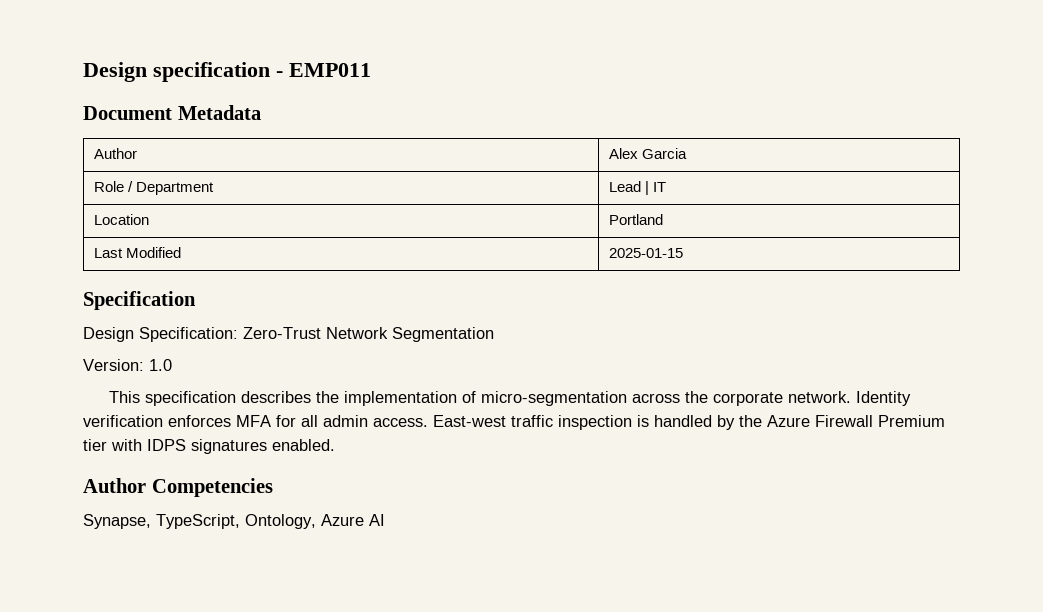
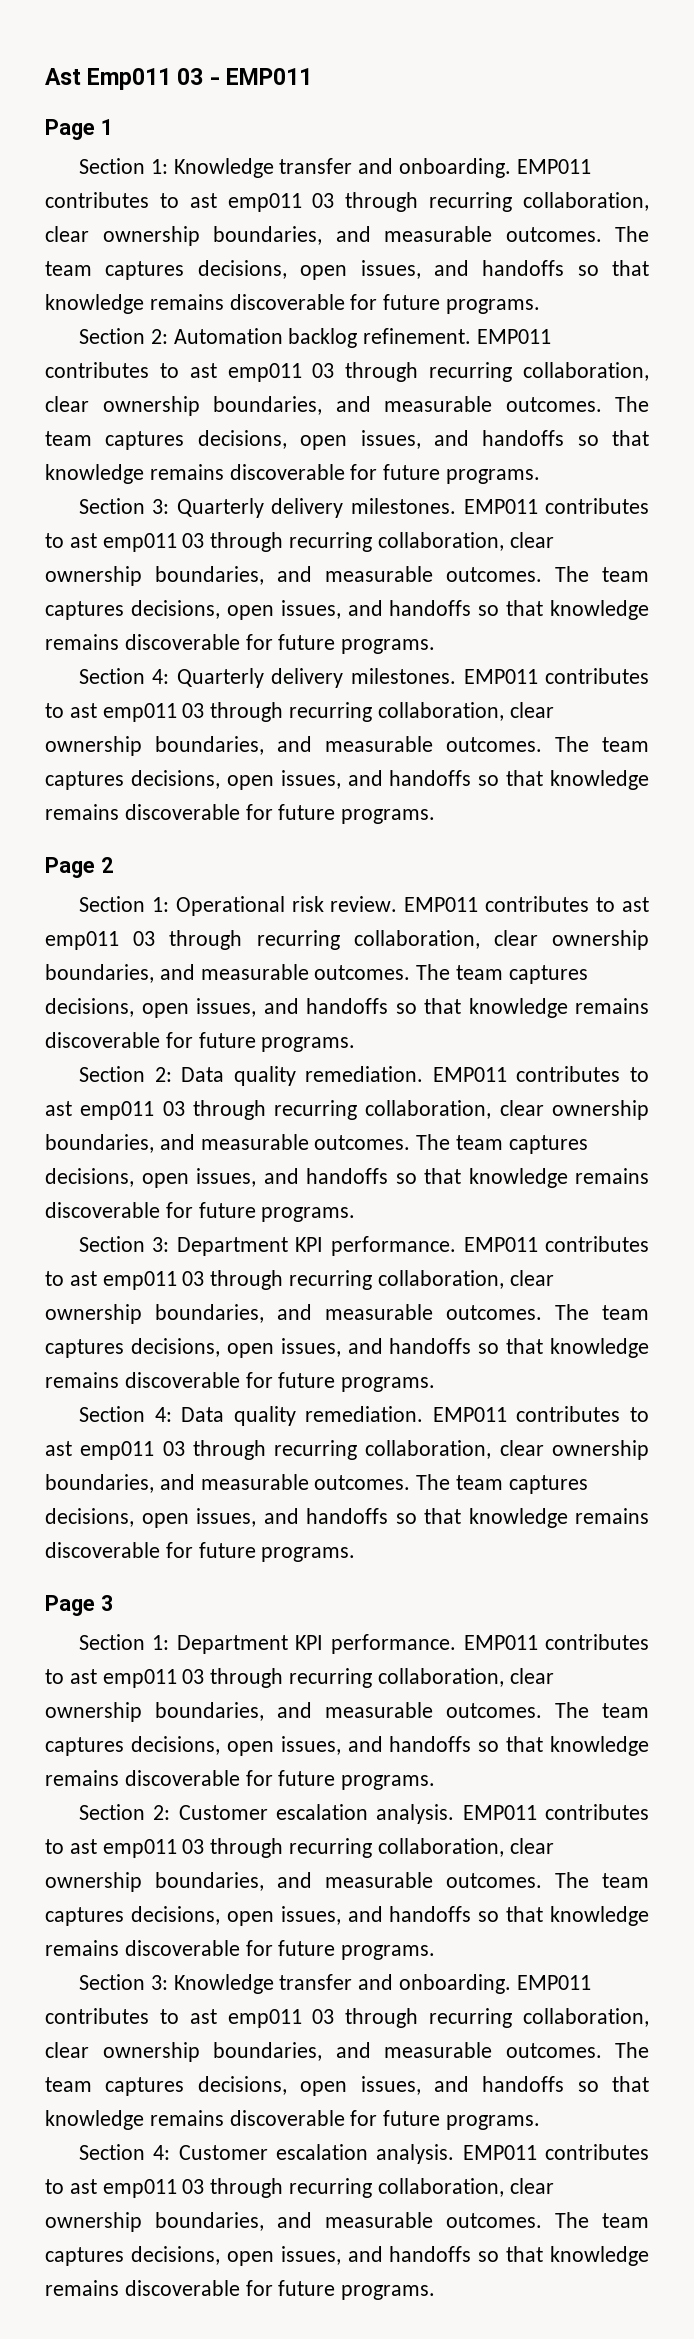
[83,62,270,82] Design specification -> [45,68,204,90] Ast Emp011 03
[83,105,261,120] [93,148,137,159] [608,148,688,159] [93,181,215,195] [608,181,667,195] [93,214,149,225] [608,214,663,225] [93,247,182,258] [608,248,683,258] [83,291,196,310] [83,327,494,342] [83,359,172,371] [108,391,911,406] [83,415,945,430] [83,439,335,454] [83,478,273,497] [83,514,385,529] Document Metadata // Author | Alex Garcia // Role / Department | Lead | IT // Location | Portland // Last Modified | 2025-01-15 // Specification // Design Specification: Zero-Trust Network Segmentation // Version: 1.0 // This specification describes the implementation of micro-segmentation across the corporate network. Identity verification enforces MFA for all admin access. East-west traffic inspection is handled by the Azure Firewall Premium tier with IDPS signatures enabled. // Author Competencies // Synapse, TypeScript, Ontology, Azure AI -> [45,119,113,140] [78,158,591,178] [45,192,649,212] [45,226,649,246] [45,260,649,280] [45,294,541,314] [78,328,552,348] [45,362,649,382] [45,396,649,416] [45,430,649,450] [45,464,541,484] [78,498,649,518] [45,532,554,552] [45,566,649,586] [45,600,649,620] [45,634,436,654] [78,668,649,688] [45,702,554,722] [45,736,649,756] [45,770,649,790] [45,804,436,824] [45,857,113,878] [78,896,650,916] [45,930,649,950] [45,964,588,984] [45,998,649,1018] [45,1032,356,1052] [78,1066,650,1086] [45,1100,649,1120] [45,1134,588,1154] [45,1168,649,1188] [45,1202,356,1222] [78,1236,649,1256] [45,1270,554,1290] [45,1304,649,1324] [45,1338,649,1358] [45,1372,436,1392] [78,1406,650,1426] [45,1440,649,1460] [45,1474,588,1494] [45,1508,649,1528] [45,1542,356,1562] [45,1595,113,1616] [78,1634,649,1654] [45,1668,554,1688] [45,1702,649,1722] [45,1736,649,1756] [45,1770,436,1790] [78,1804,649,1824] [45,1838,554,1858] [45,1872,649,1892] [45,1906,649,1926] [45,1940,436,1960] [78,1974,591,1994] [45,2008,649,2028] [45,2042,649,2062] [45,2076,649,2096] [45,2110,541,2130] [78,2144,649,2164] [45,2178,554,2198] [45,2212,649,2232] [45,2246,649,2266] [45,2280,436,2300] Page 1 // Section 1: Knowledge transfer and onboarding. EMP011 contributes to ast emp011 03 through recurring collaboration, clear ownership boundaries, and measurable outcomes. The team captures decisions, open issues, and handoffs so that knowledge remains discoverable for future programs. // Section 2: Automation backlog refinement. EMP011 contributes to ast emp011 03 through recurring collaboration, clear ownership boundaries, and measurable outcomes. The team captures decisions, open issues, and handoffs so that knowledge remains discoverable for future programs. // Section 3: Quarterly delivery milestones. EMP011 contributes to ast emp011 03 through recurring collaboration, clear ownership boundaries, and measurable outcomes. The team captures decisions, open issues, and handoffs so that knowledge remains discoverable for future programs. // Section 4: Quarterly delivery milestones. EMP011 contributes to ast emp011 03 through recurring collaboration, clear ownership boundaries, and measurable outcomes. The team captures decisions, open issues, and handoffs so that knowledge remains discoverable for future programs. // Page 2 // Section 1: Operational risk review. EMP011 contributes to ast emp011 03 through recurring collaboration, clear ownership boundaries, and measurable outcomes. The team captures decisions, open issues, and handoffs so that knowledge remains discoverable for future programs. // Section 2: Data quality remediation. EMP011 contributes to ast emp011 03 through recurring collaboration, clear ownership boundaries, and measurable outcomes. The team captures decisions, open issues, and handoffs so that knowledge remains discoverable for future programs. // Section 3: Department KPI performance. EMP011 contributes to ast emp011 03 through recurring collaboration, clear ownership boundaries, and measurable outcomes. The team captures decisions, open issues, and handoffs so that knowledge remains discoverable for future programs. // Section 4: Data quality remediation. EMP011 contributes to ast emp011 03 through recurring collaboration, clear ownership boundaries, and measurable outcomes. The team captures decisions, open issues, and handoffs so that knowledge remains discoverable for future programs. // Page 3 // Section 1: Department KPI performance. EMP011 contributes to ast emp011 03 through recurring collaboration, clear ownership boundaries, and measurable outcomes. The team captures decisions, open issues, and handoffs so that knowledge remains discoverable for future programs. // Section 2: Customer escalation analysis. EMP011 contributes to ast emp011 03 through recurring collaboration, clear ownership boundaries, and measurable outcomes. The team captures decisions, open issues, and handoffs so that knowledge remains discoverable for future programs. // Section 3: Knowledge transfer and onboarding. EMP011 contributes to ast emp011 03 through recurring collaboration, clear ownership boundaries, and measurable outcomes. The team captures decisions, open issues, and handoffs so that knowledge remains discoverable for future programs. // Section 4: Customer escalation analysis. EMP011 contributes to ast emp011 03 through recurring collaboration, clear ownership boundaries, and measurable outcomes. The team captures decisions, open issues, and handoffs so that knowledge remains discoverable for future programs.

